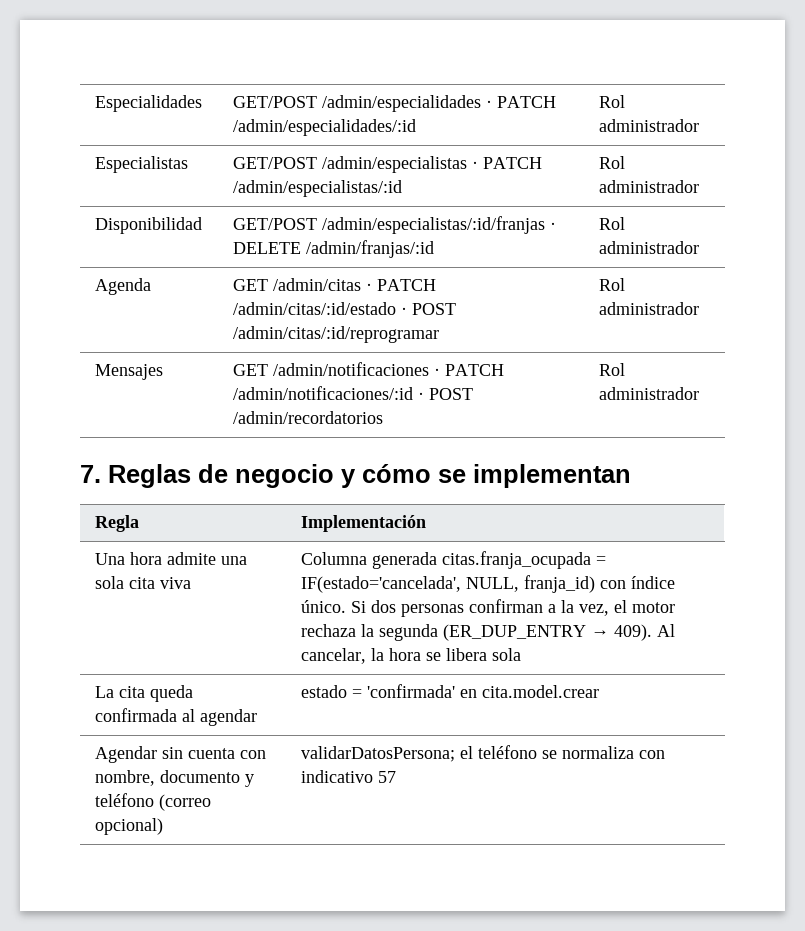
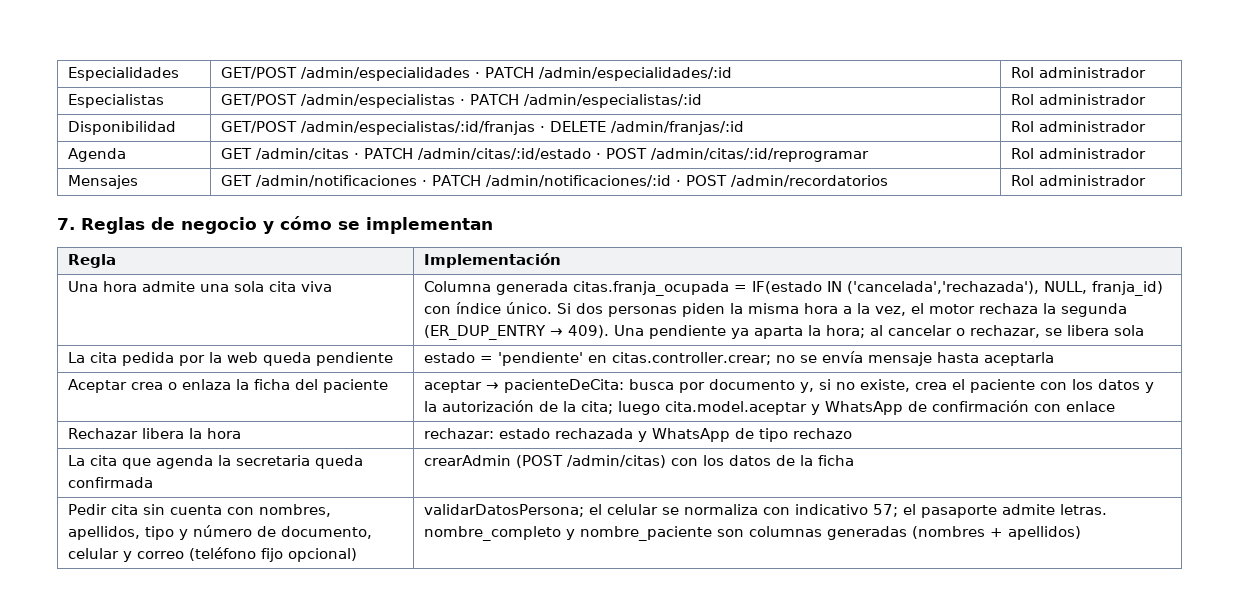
[301,576,462,593] IF(estado='cancelada', -> [752,281,1040,294] IF(estado IN ('cancelada','rechazada'),
[469,599,544,613] confirman -> [682,303,839,317] piden la misma hora
[657,624,676,637] [301,648,422,664] Al cancelar, la hora -> [614,325,1041,339] Una pendiente ya aparta la hora; al cancelar o rechazar,
[150,685,194,702] [95,708,258,726] [301,684,600,698] [95,746,267,763] [95,770,255,787] [95,793,212,811] queda confirmada al agendar | estado = 'confirmada' en cita.model.crear // Agendar sin cuenta con nombre, documento y teléfono (correo -> [122,352,394,366] [424,351,1055,366] [68,379,389,393] [424,379,1155,393] [424,400,1116,415] [68,428,242,439] [424,428,853,442] [68,455,364,469] [68,477,154,488] [424,455,855,468] [68,504,332,517] [68,525,373,540] [68,547,284,562] pedida por la web queda pendiente | estado = 'pendiente' en citas.controller.crear; no se envía mensaje hasta aceptarla // Aceptar crea o enlaza la ficha del paciente | aceptar → pacienteDeCita: busca por documento y, si no existe, crea el paciente con los datos y la autorización de la cita; luego cita.model.aceptar y WhatsApp de confirmación con enlace // Rechazar libera la hora | rechazar: estado rechazada y WhatsApp de tipo rechazo // La cita que agenda la secretaria queda confirmada | crearAdmin (POST /admin/citas) con los datos de la ficha // Pedir cita sin cuenta con nombres, apellidos, tipo y número de documento, celular y correo (teléfono fijo
[478,745,538,759] teléfono -> [607,504,659,515] celular
[378,771,397,783] 57 -> [873,504,1108,518] [424,526,1082,541] 57; el pasaporte admite letras. nombre_completo y nombre_paciente son columnas generadas (nombres + apellidos)

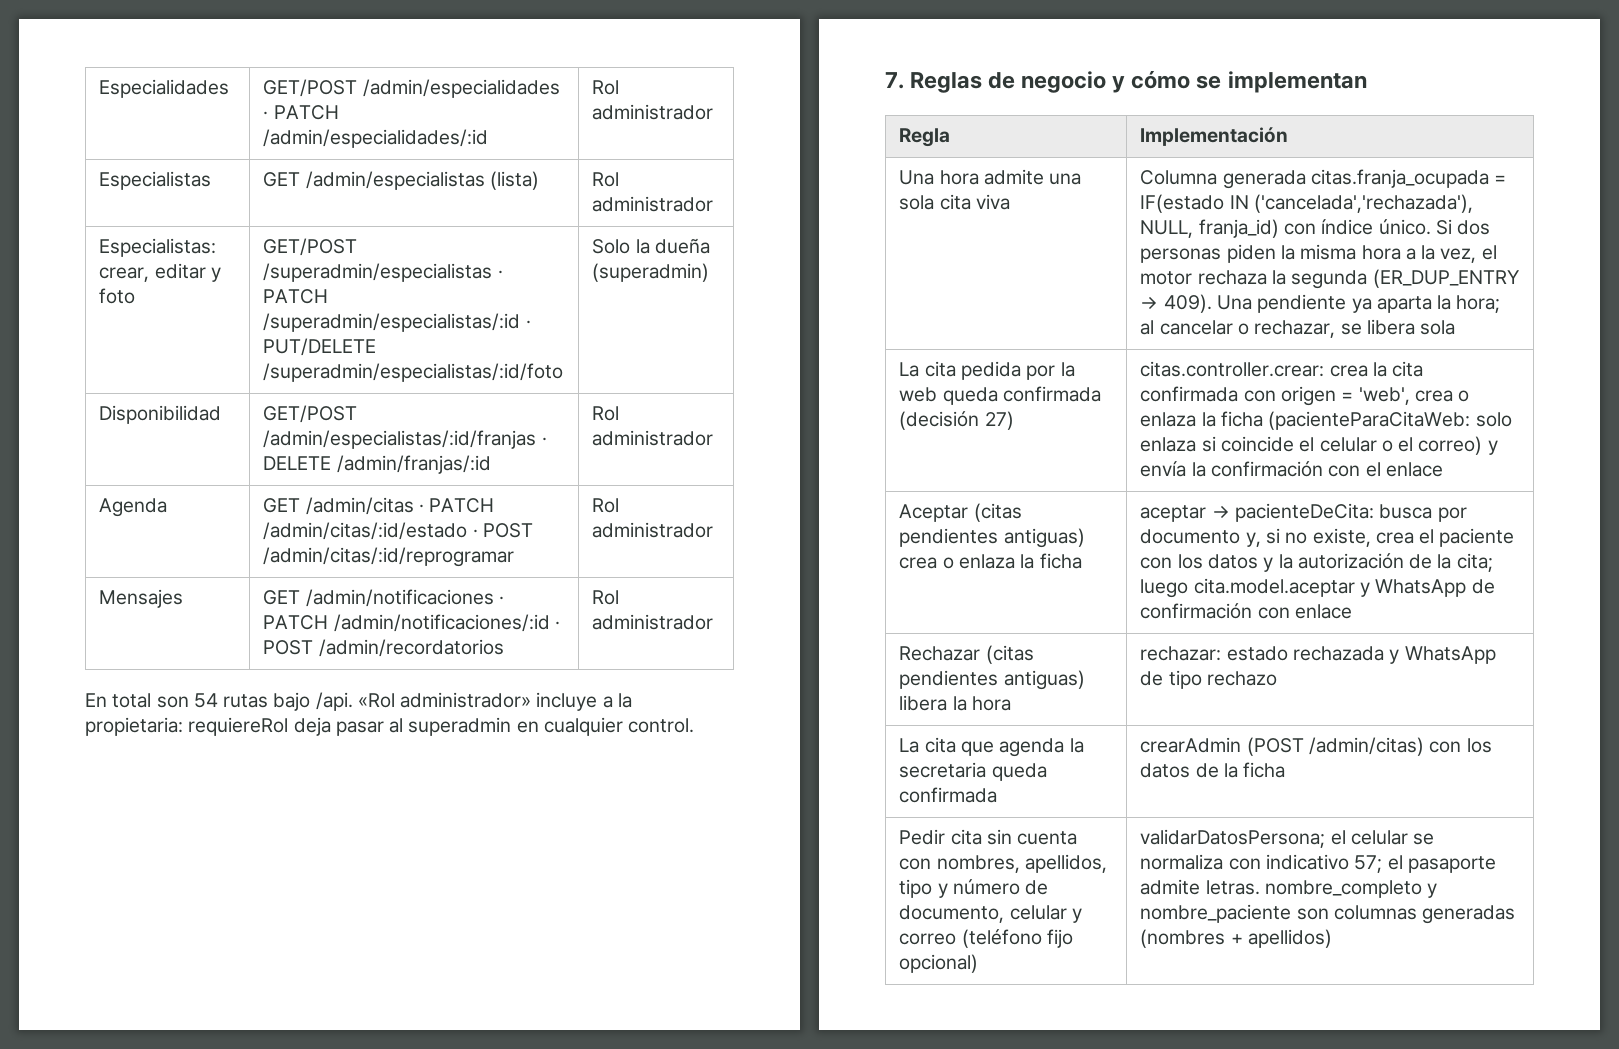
[221,94,703,108] [1011,94,1147,105] GET/POST /admin/especialistas · PATCH /admin/especialistas/:id | Rol administrador -> [263,171,540,190] [592,172,620,187] [592,196,714,212] [99,238,217,257] [99,263,222,282] [99,288,136,304] [263,238,358,256] [263,263,503,282] [263,289,329,304] [263,313,531,332] [263,338,377,356] [263,363,564,382] [592,238,711,254] [592,263,710,282] GET /admin/especialistas (lista) | Rol administrador // Especialistas: crear, editar y foto | GET/POST /superadmin/especialistas · PATCH /superadmin/especialistas/:id · PUT/DELETE /superadmin/especialistas/:id/foto | Solo la dueña (superadmin)
(1147, 180) none -> [85,692,632,711] [85,717,695,736] // En total son 54 rutas bajo /api. «Rol administrador» incluye a la propietaria: requiereRol deja pasar al superadmin en cualquier control.
[316,352,394,366] [424,351,1055,366] [68,379,389,393] pendiente | estado = 'pendiente' en citas.controller.crear; no se envía mensaje hasta aceptarla // Aceptar crea o enlaza la ficha del paciente -> [1003,386,1102,402] [899,411,1014,430] [1140,361,1424,377] [1140,386,1470,406] [1140,411,1512,430] [1140,436,1498,455] [1140,461,1443,477] [899,503,1022,522] [899,528,1085,548] [899,553,1082,569] confirmada (decisión 27) | citas.controller.crear: crea la cita confirmada con origen = 'web', crea o enlaza la ficha (pacienteParaCitaWeb: solo enlaza si coincide el celular o el correo) y envía la confirmación con el enlace // Aceptar (citas pendientes antiguas) crea o enlaza la ficha
(139, 433) none -> [985,645,1034,664] [899,670,1085,690] (citas pendientes antiguas)

